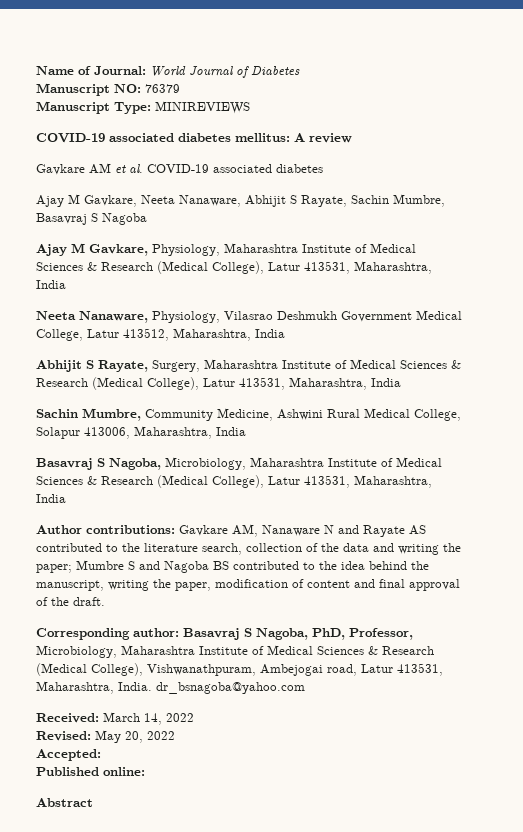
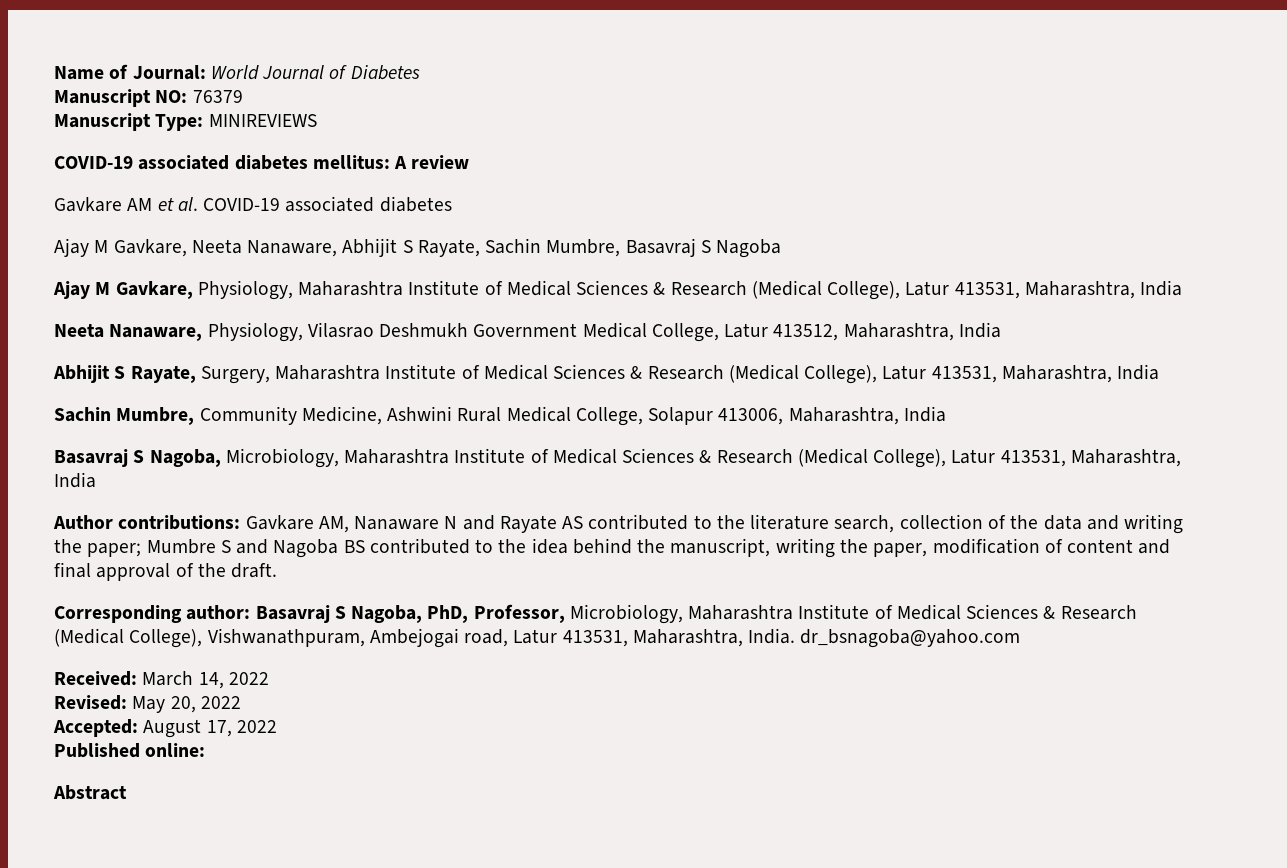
(101, 755) none -> [143,719,277,738] August 17, 2022

